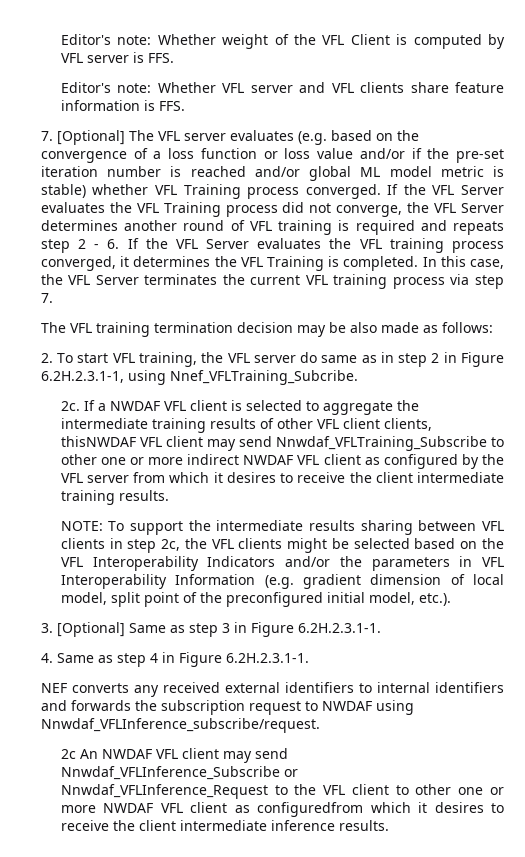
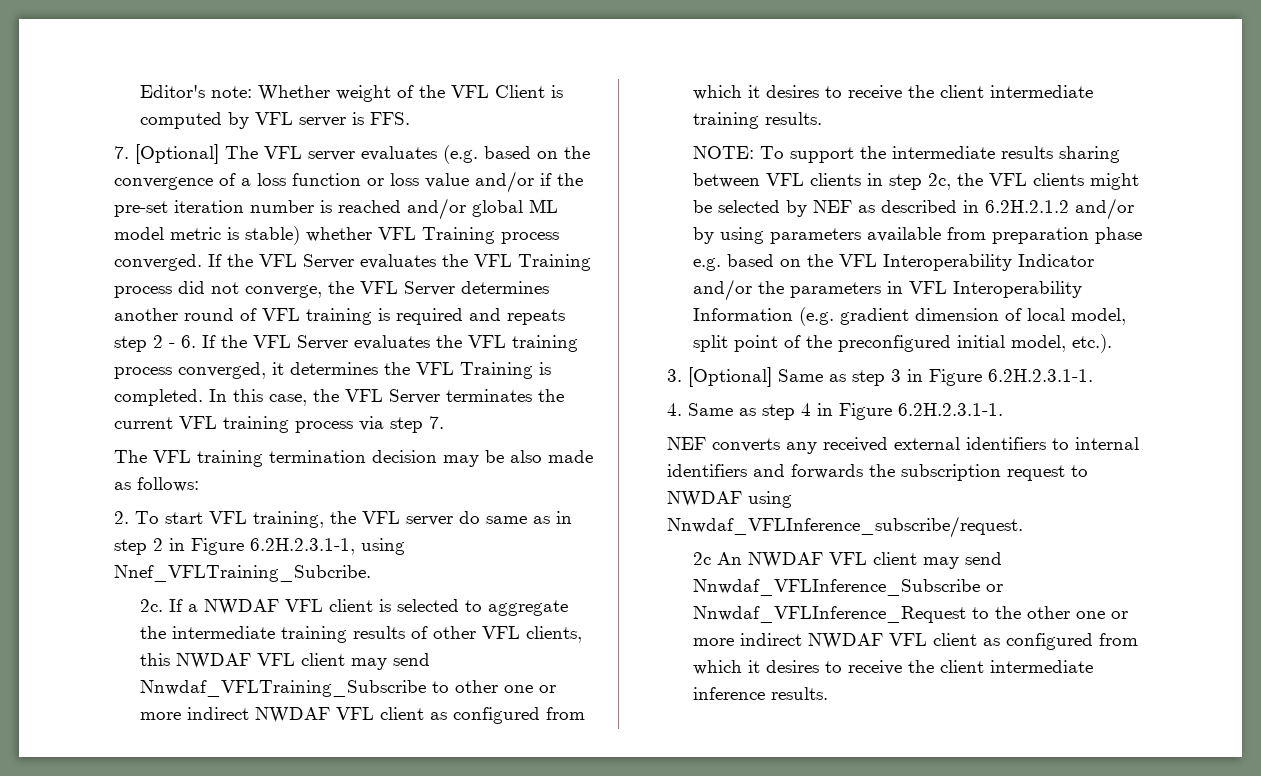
[60,82,504,93] [60,100,185,111] // Editor's note: Whether VFL server and VFL clients share feature information is FFS. -> (410, 118) none
[342,418,432,431] [60,436,136,447] client clients, thisNWDAF -> [525,626,582,643] [139,653,251,669] clients, this NWDAF
[461,454,505,469] [60,473,130,483] by the VFL server -> (540, 715) none
(410, 543) none -> [785,198,1134,220] [692,227,1142,244] [692,258,721,271] by NEF as described in 6.2H.2.1.2 and/or by using parameters available from preparation phase e.g.
[207,556,276,567] Indicators -> [1017,254,1094,267] Indicator
[323,784,505,795] [60,802,364,817] VFL client to other one or more NWDAF VFL client as configuredfrom -> [1026,606,1128,619] [692,633,1138,650] other one or more indirect NWDAF VFL client as configured from

